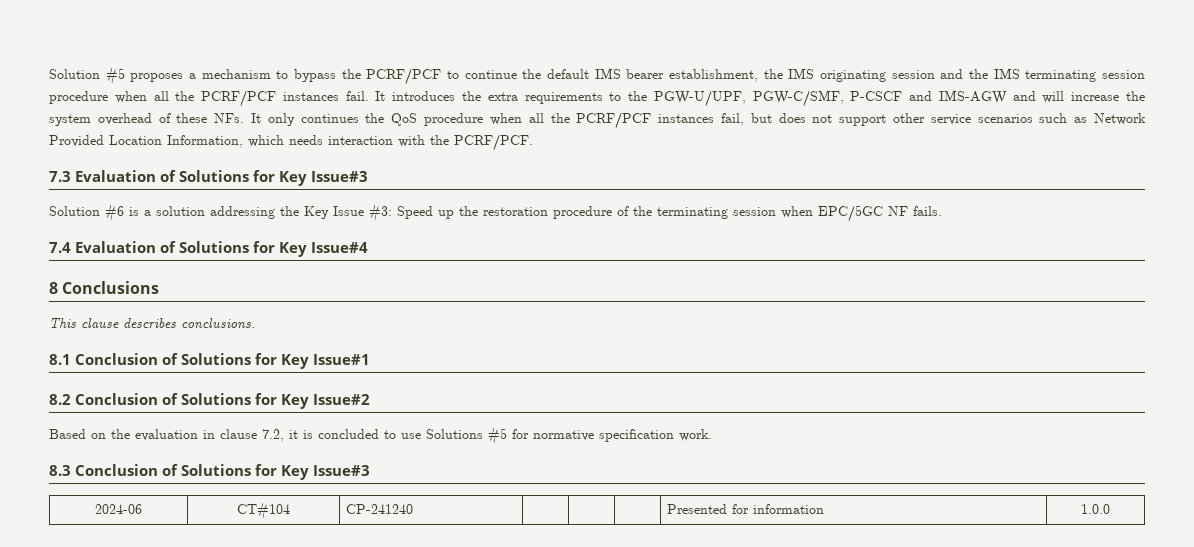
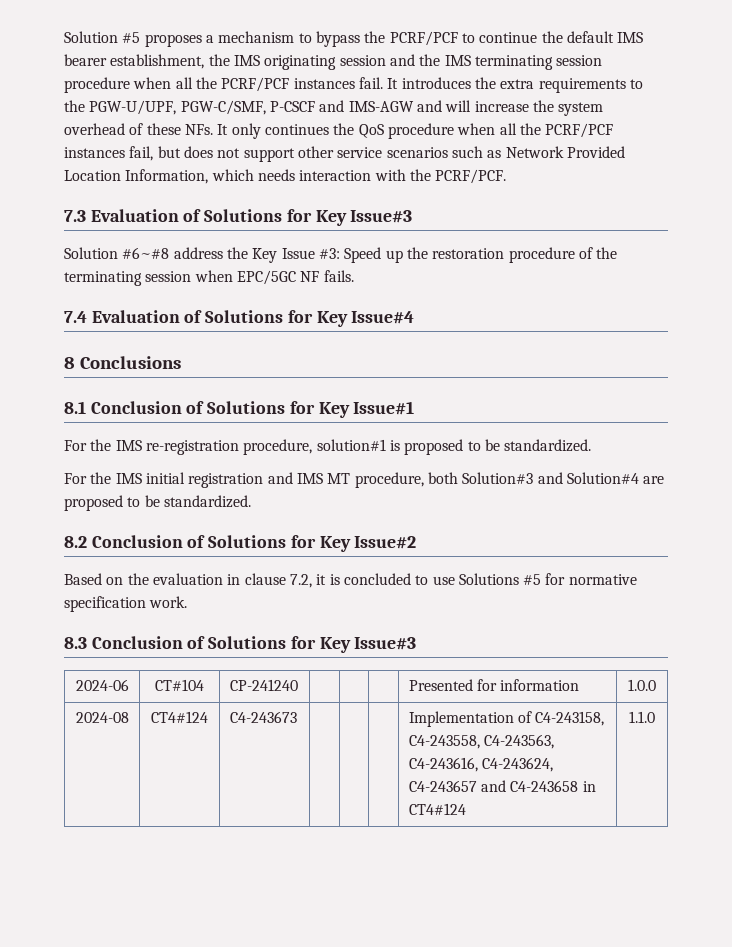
[105,204,275,222] #6 is a solution addressing -> [122,247,223,259] #6~#8 address
[49,318,255,329] // This clause describes conclusions. -> (181, 362) none
(371, 359) none -> [64,439,592,455] [64,472,665,488] [64,495,251,511] // For the IMS re-registration procedure, solution#1 is proposed to be standardized. // For the IMS initial registration and IMS MT procedure, both Solution#3 and Solution#4 are proposed to be standardized.
(1110, 509) none -> [75,712,129,723] [151,711,208,723] [229,711,297,723] [408,711,605,727] [408,734,555,749] [408,757,554,772] [408,780,596,792] [408,803,466,815] [629,711,655,723] // 2024-08 | CT4#124 | C4-243673 | | | | Implementation of C4-243158, C4-243558, C4-243563, C4-243616, C4-243624, C4-243657 and C4-243658 in CT4#124 | 1.1.0

